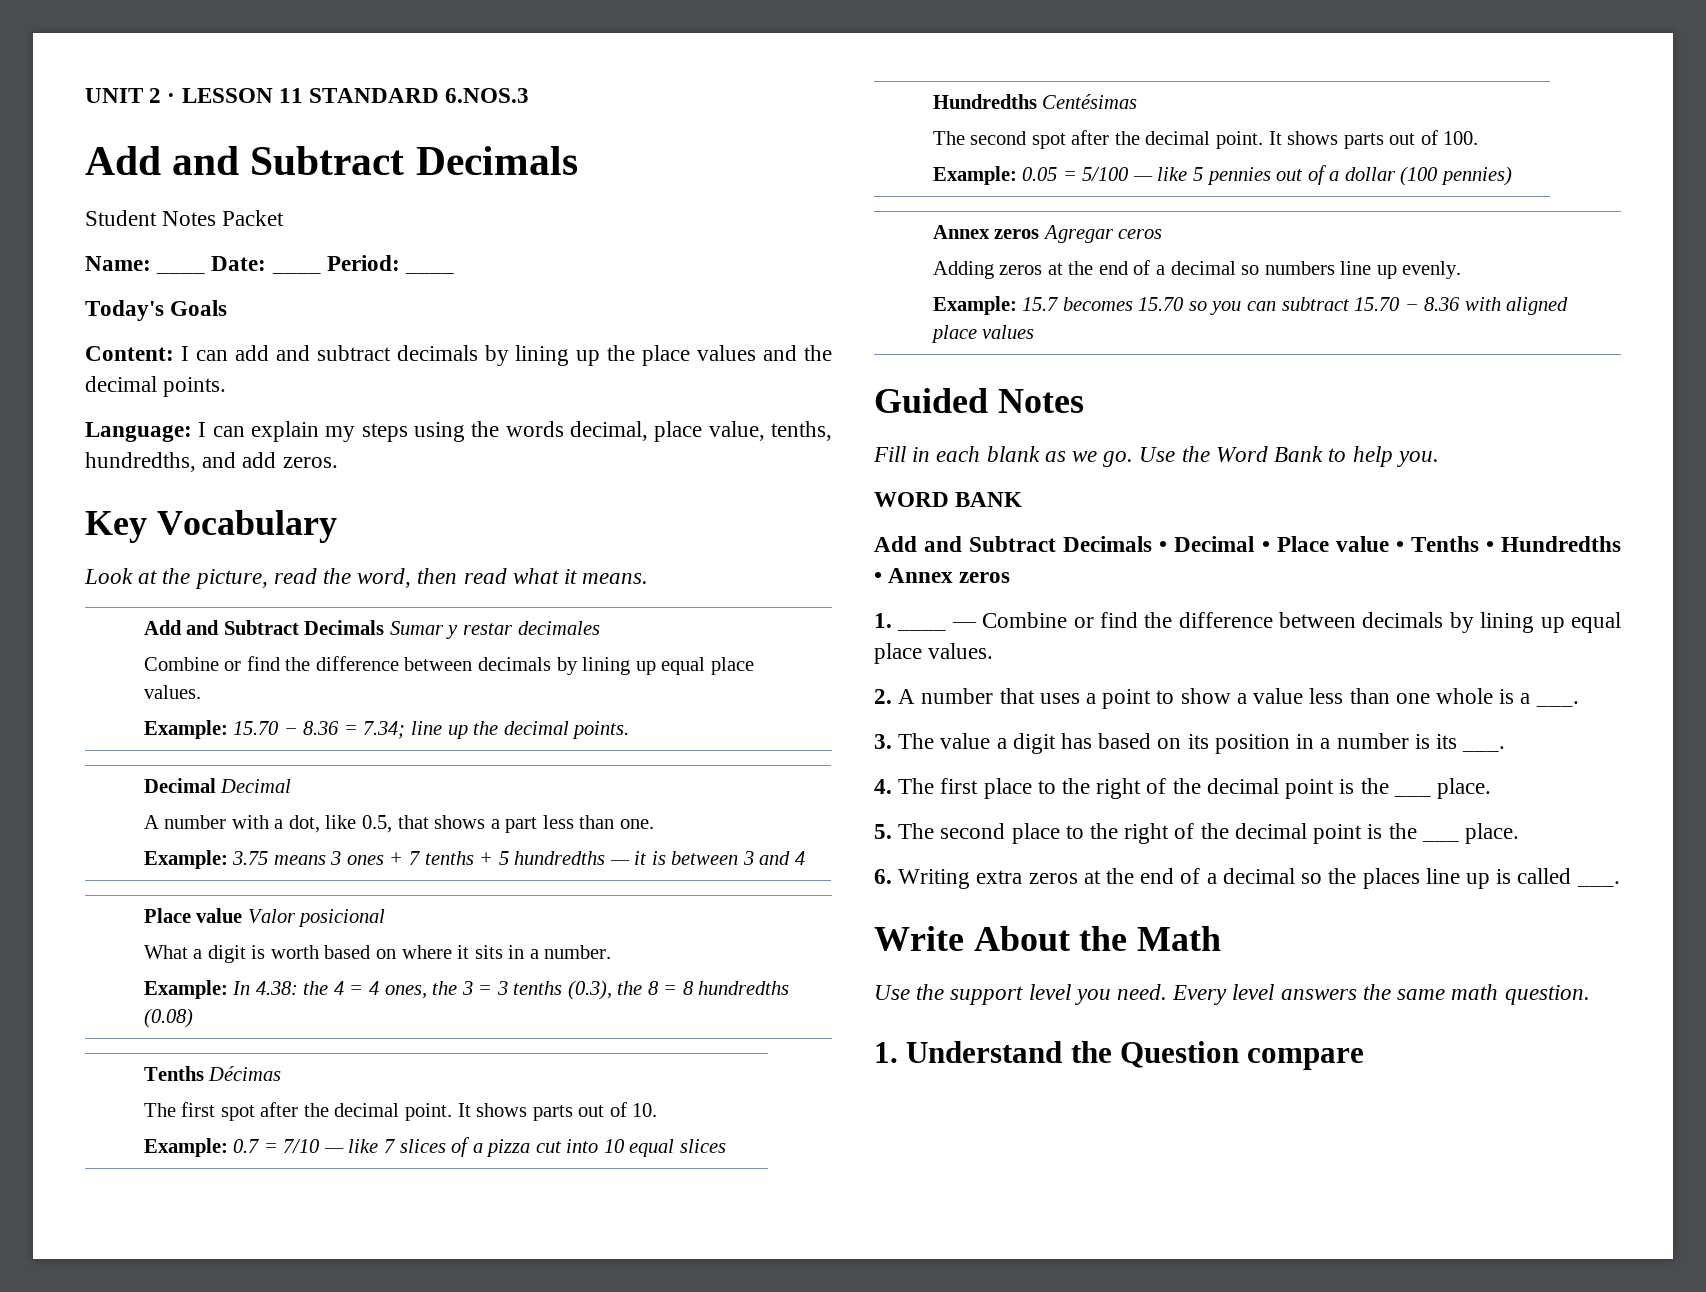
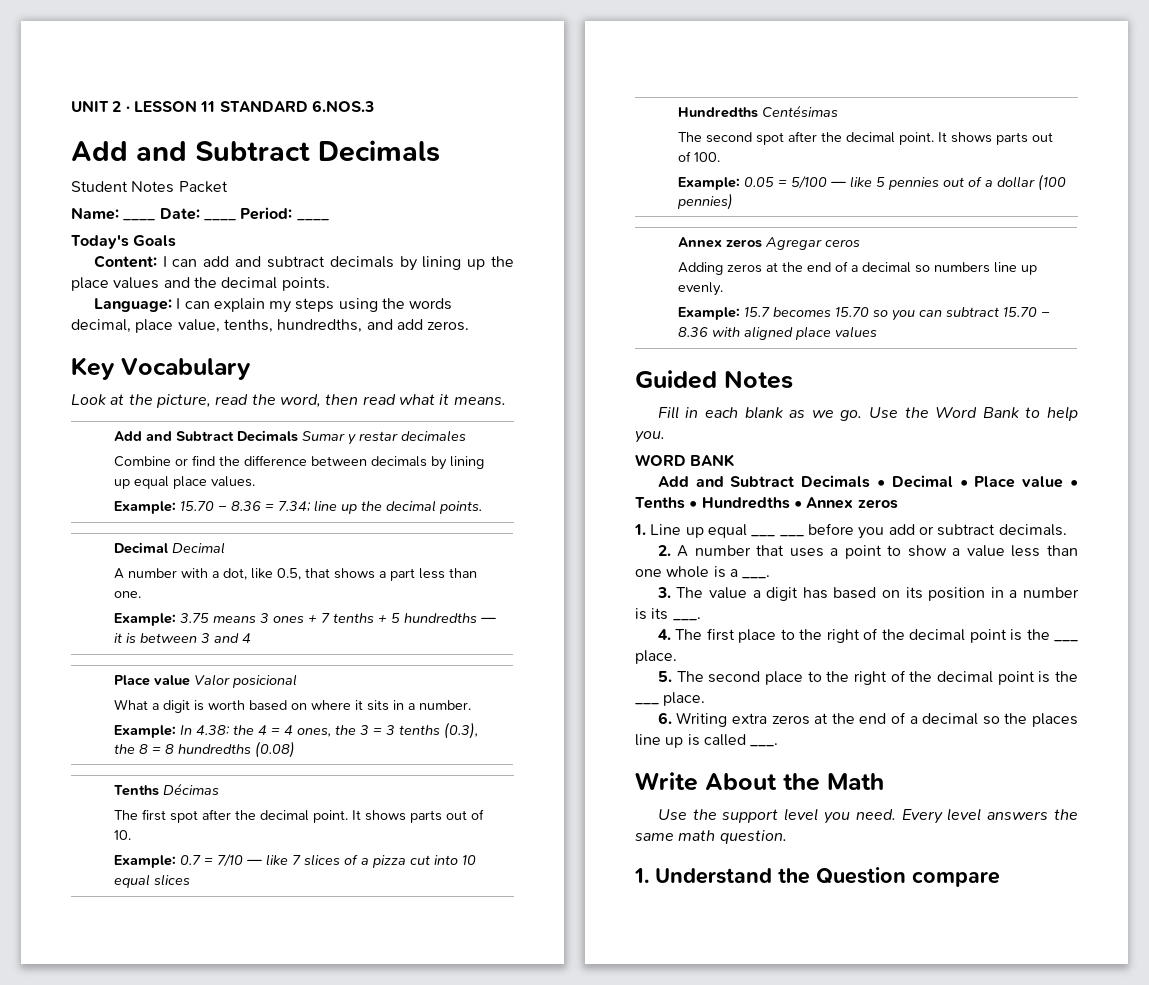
[897,628,947,631] [951,612,1621,633] [874,643,994,664] ____ — Combine or find the difference between decimals by lining up equal place values. -> [650,524,804,538] [807,523,1067,539] Line up equal ___ ___ before you add or subtract decimals.

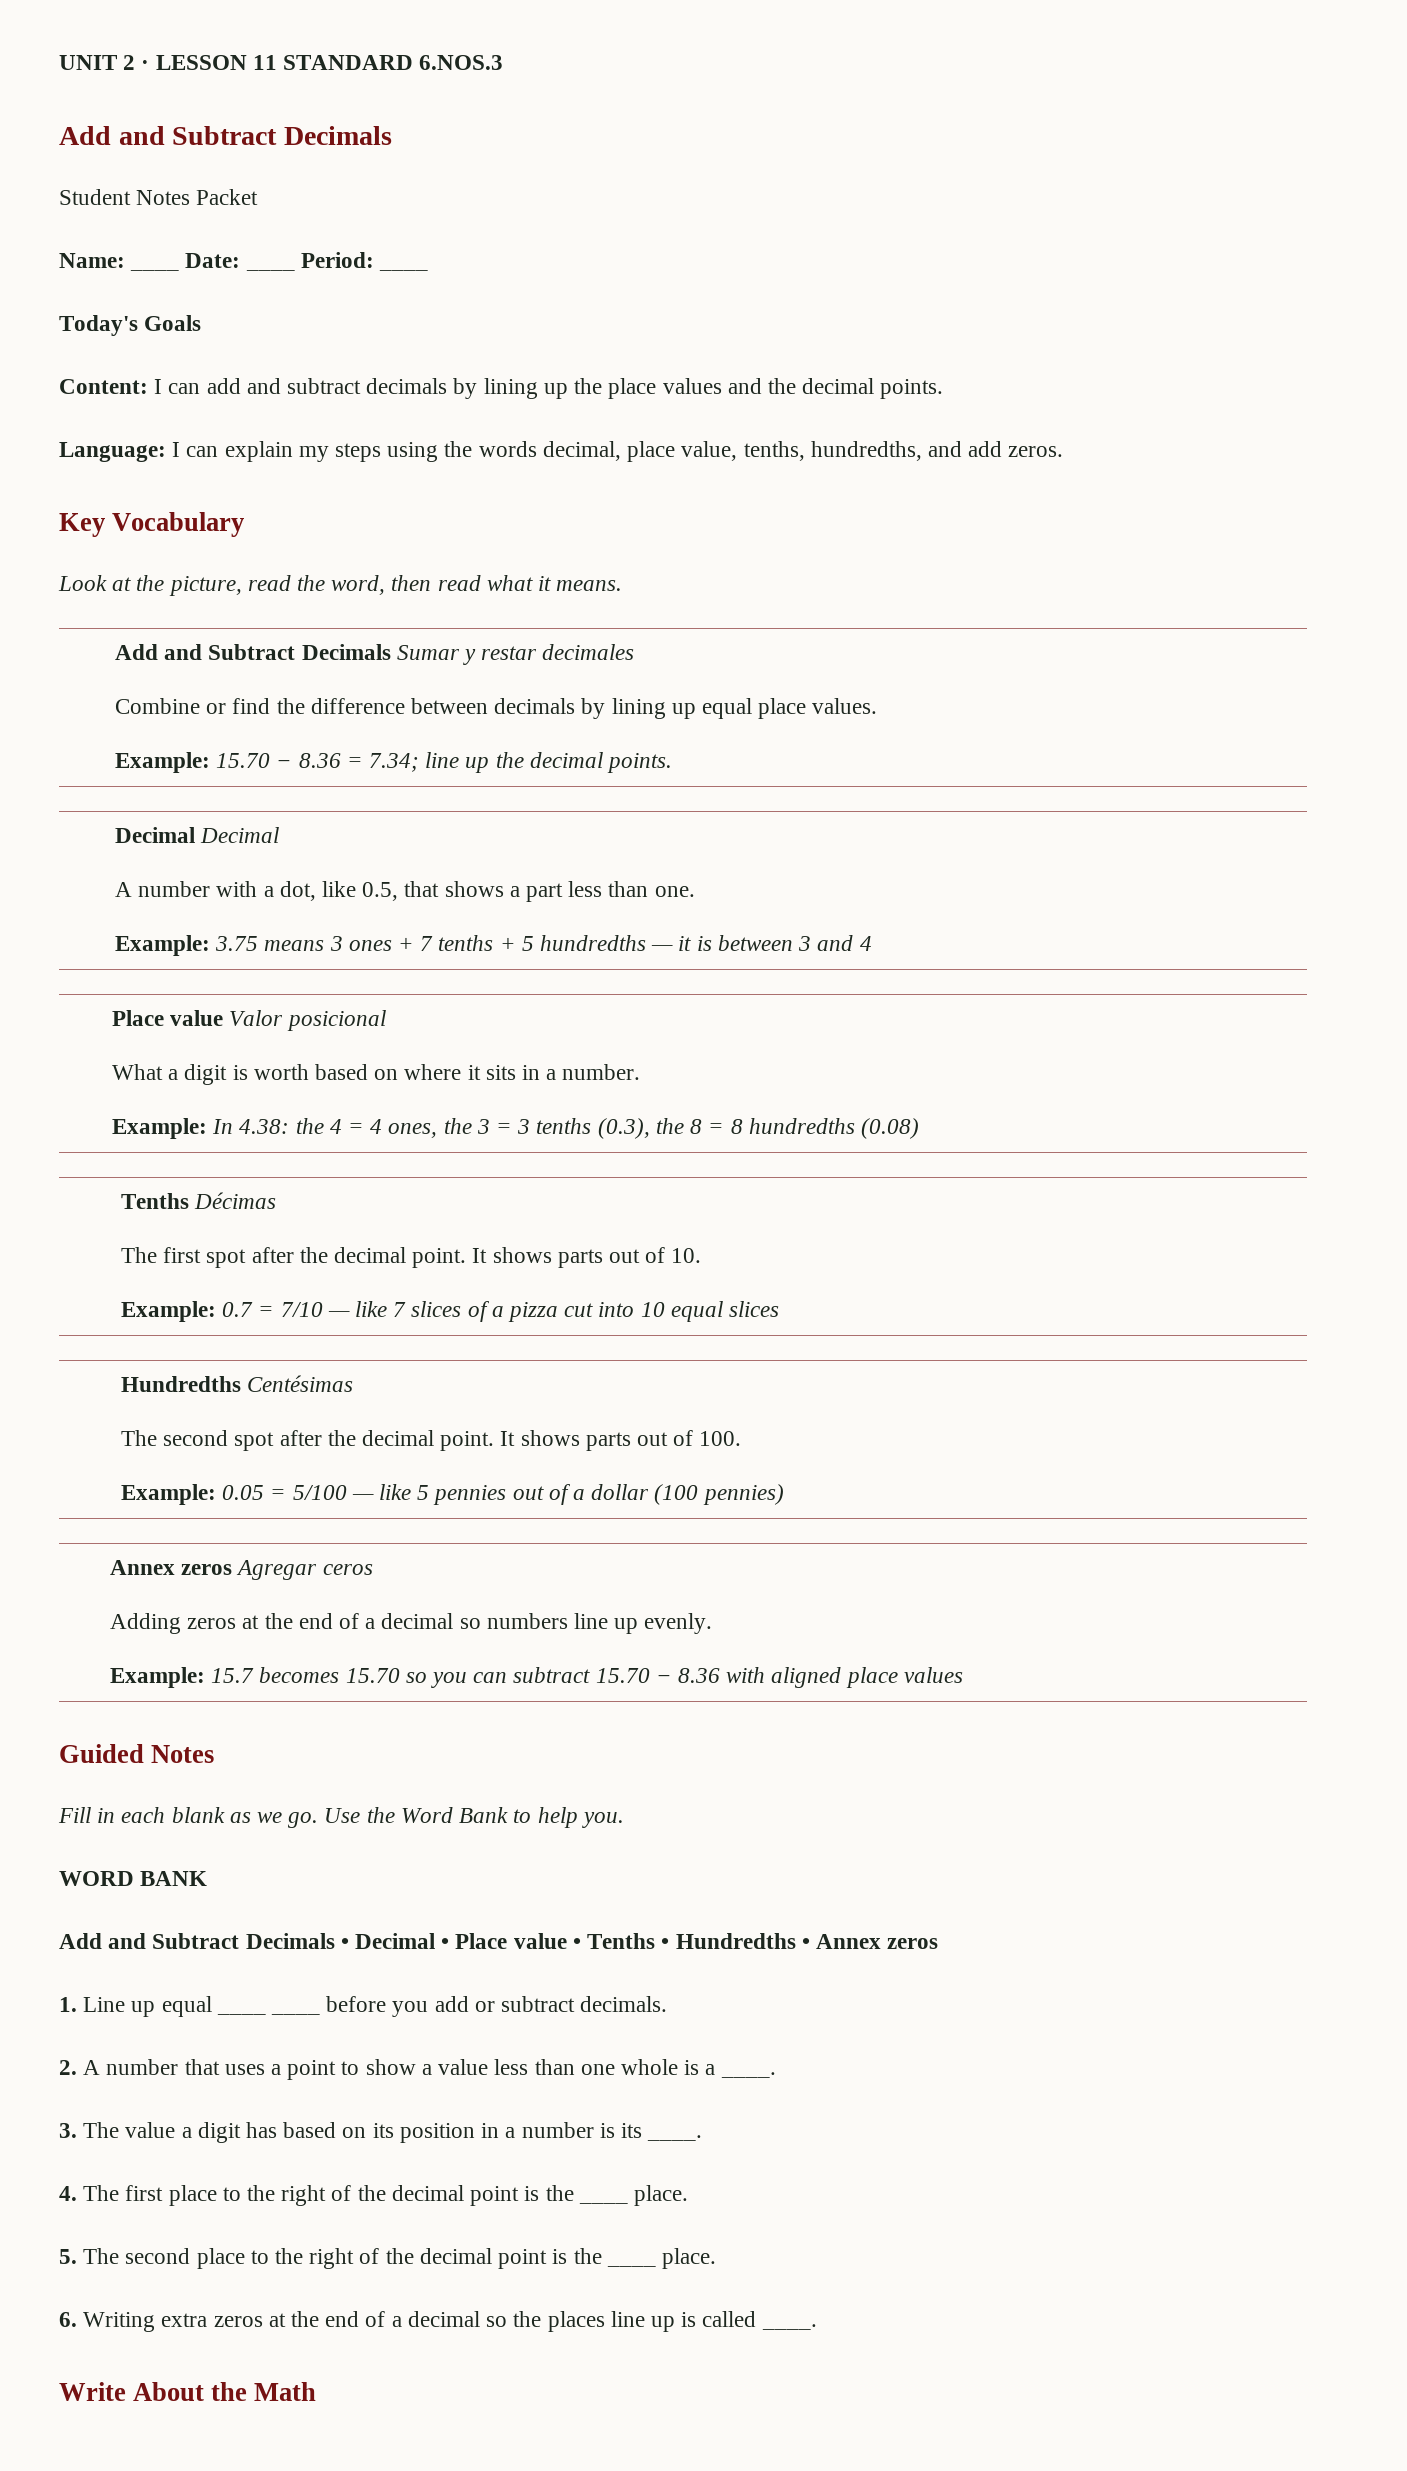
[751,535,804,537] ___ ___ -> [216,2012,321,2015] ____ ____
[742,575,771,579] ___. -> [720,2072,776,2078] ____.
[672,617,701,621] ___. -> [647,2135,703,2141] ____.
[1054,640,1078,642] ___ -> [578,2201,628,2204] ____
[635,703,659,705] ___ -> [606,2264,656,2267] ____
[750,743,779,747] ___. -> [761,2324,817,2330] ____.
[657,808,1078,824] [635,830,787,844] [634,867,1000,887] // Use the support level you need. Every level answers the same math question. // 1. Understand the Question compare -> (317, 2391) none

